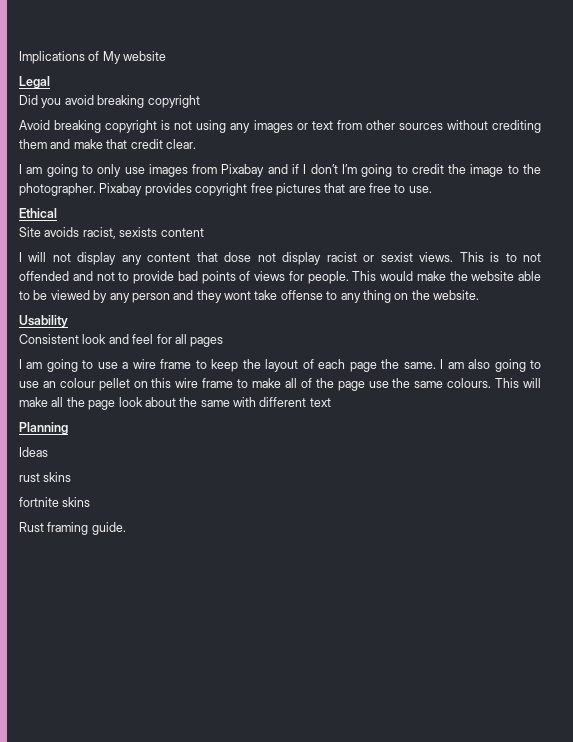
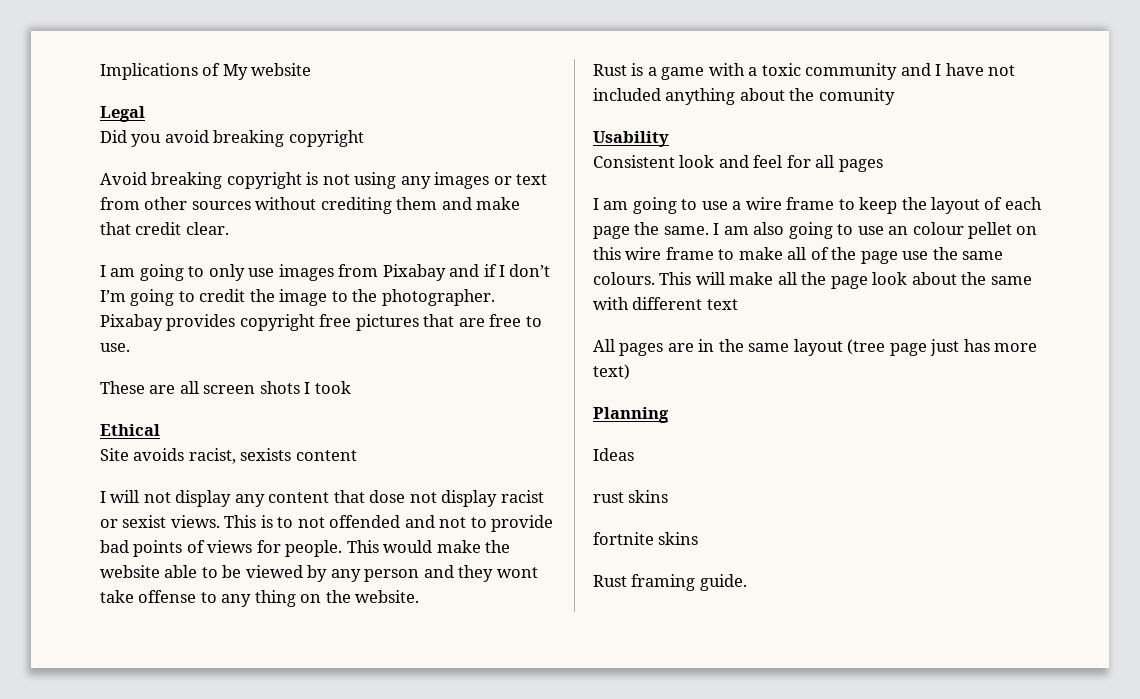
(432, 189) none -> [100,381,351,394] // These are all screen shots I took
(479, 295) none -> [593,63,1016,80] [593,88,895,105] // Rust is a game with a toxic community and I have not included anything about the comunity
(331, 402) none -> [593,339,1038,356] [593,364,630,380] // All pages are in the same layout (tree page just has more text)

